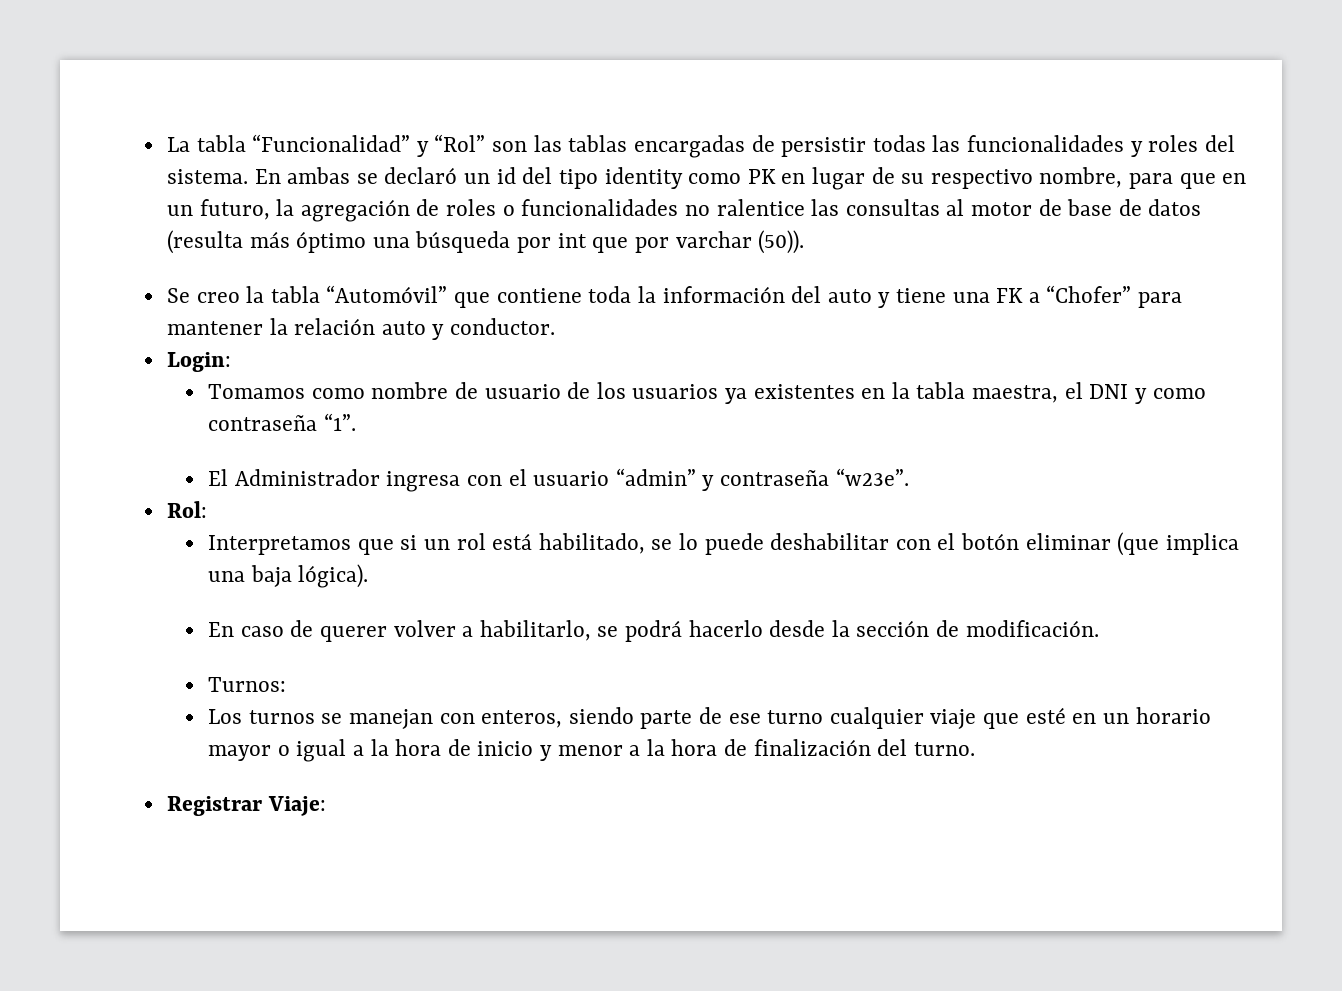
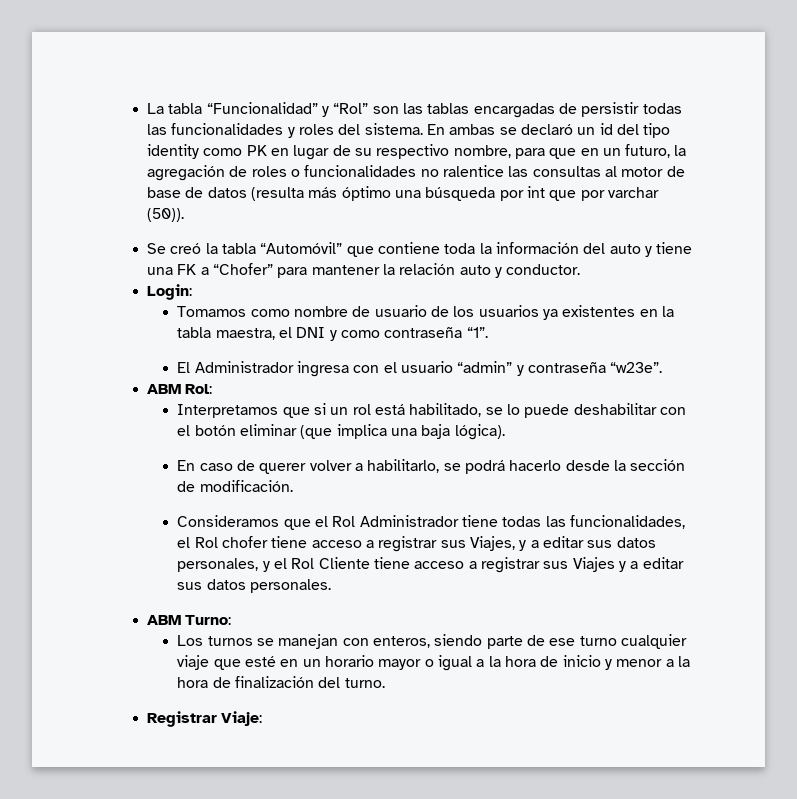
[196,292,240,303] creo -> [170,243,202,254] creó
(909, 477) none -> [147,384,182,394] ABM
[208,677,287,692] Turnos: -> [177,515,685,530] [177,536,656,552] [177,557,684,573] [177,579,332,593] [147,615,232,625] Consideramos que el Rol Administrador tiene todas las funcionalidades, el Rol chofer tiene acceso a registrar sus Viajes, y a editar sus datos personales, y el Rol Cliente tiene acceso a registrar sus Viajes y a editar sus datos personales. // ABM Turno:

